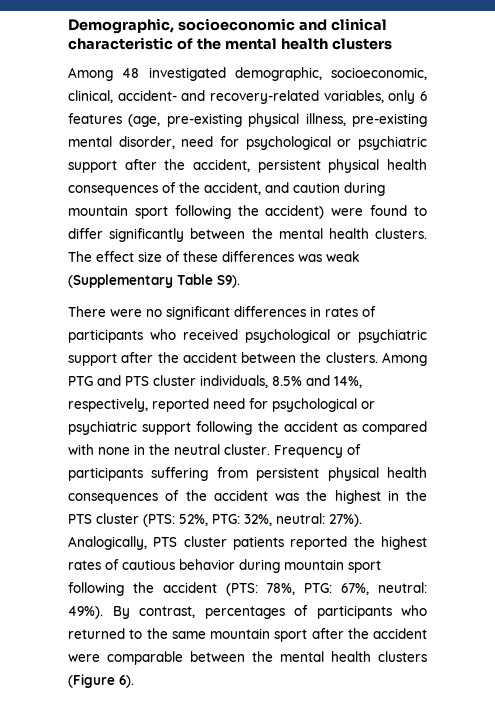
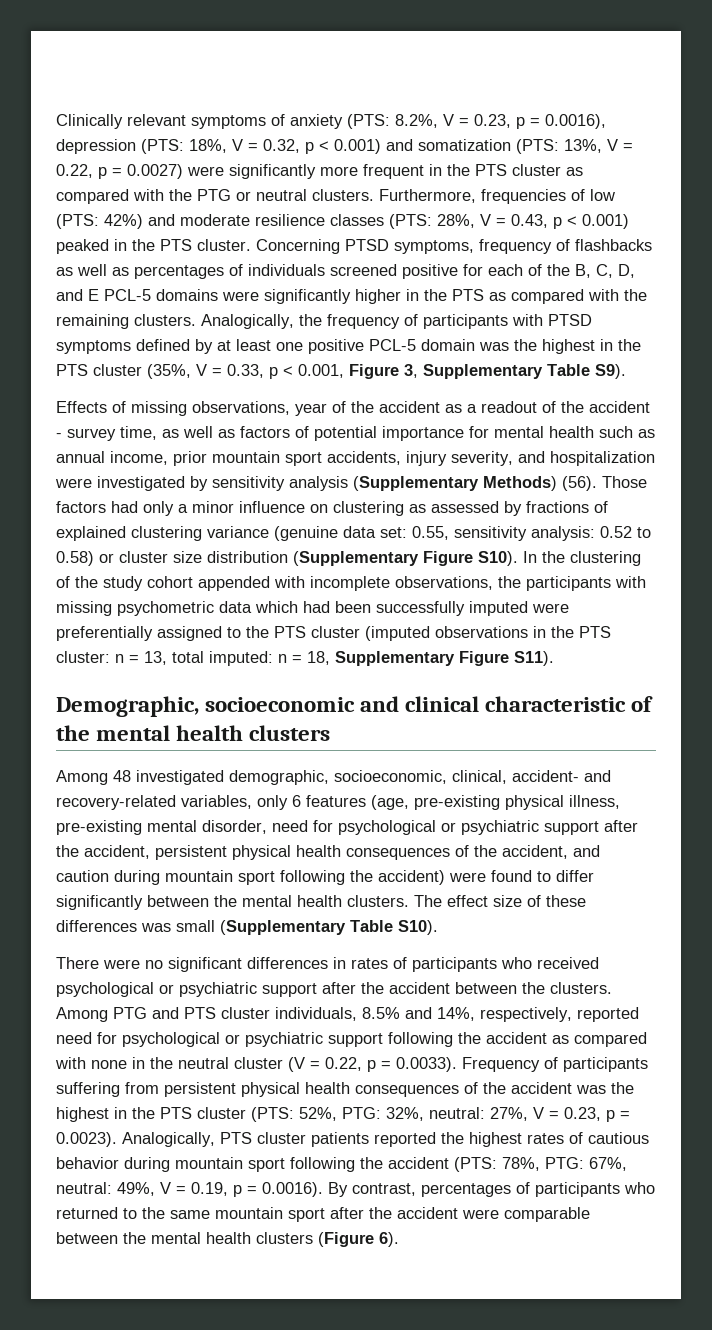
(68, 26) none -> [56,114,606,129] [56,139,633,154] [56,164,583,179] [56,189,615,204] [56,214,629,229] [56,239,652,254] [56,264,635,279] [56,289,647,304] [56,314,592,329] [56,339,641,354] [56,364,626,379] [56,401,650,416] [56,426,655,441] [56,451,655,466] [55,476,647,491] [56,501,608,516] [56,526,651,541] [56,551,641,566] [56,576,646,591] [56,601,569,616] [56,626,611,641] [56,651,554,666] Clinically relevant symptoms of anxiety (PTS: 8.2%, V = 0.23, p = 0.0016), depression (PTS: 18%, V = 0.32, p < 0.001) and somatization (PTS: 13%, V = 0.22, p = 0.0027) were significantly more frequent in the PTS cluster as compared with the PTG or neutral clusters. Furthermore, frequencies of low (PTS: 42%) and moderate resilience classes (PTS: 28%, V = 0.43, p < 0.001) peaked in the PTS cluster. Concerning PTSD symptoms, frequency of flashbacks as well as percentages of individuals screened positive for each of the B, C, D, and E PCL-5 domains were significantly higher in the PTS as compared with the remaining clusters. Analogically, the frequency of participants with PTSD symptoms defined by at least one positive PCL-5 domain was the highest in the PTS cluster (35%, V = 0.33, p < 0.001, Figure 3, Supplementary Table S9). // Effects of missing observations, year of the accident as a readout of the accident - survey time, as well as factors of potential importance for mental health such as annual income, prior mountain sport accidents, injury severity, and hospitalization were investigated by sensitivity analysis (Supplementary Methods) (56). Those factors had only a minor influence on clustering as assessed by fractions of explained clustering variance (genuine data set: 0.55, sensitivity analysis: 0.52 to 0.58) or cluster size distribution (Supplementary Figure S10). In the clustering of the study cohort appended with incomplete observations, the participants with missing psychometric data which had been successfully imputed were preferentially assigned to the PTS cluster (imputed observations in the PTS cluster: n = 13, total imputed: n = 18, Supplementary Figure S11). //
[326,251,360,262] weak -> [176,920,215,932] small
[217,275,240,288] S9). -> [398,920,438,935] S10).
[224,444,270,455] cluster. -> [234,1057,457,1072] cluster (V = 0.22, p = 0.0033).
[329,514,362,527] 27%). -> [490,1107,630,1122] [56,1132,117,1147] 27%, V = 0.23, p = 0.0023).
[68,606,103,619] 49%). -> [117,1182,323,1197] 49%, V = 0.19, p = 0.0016).

